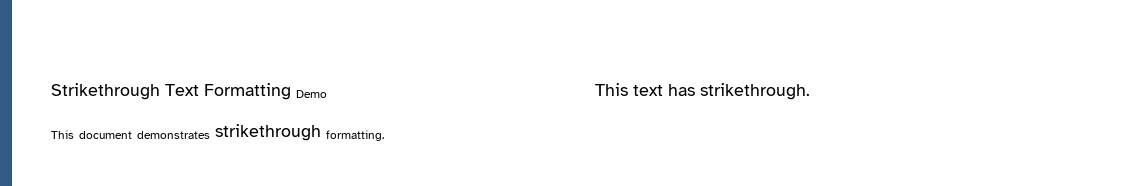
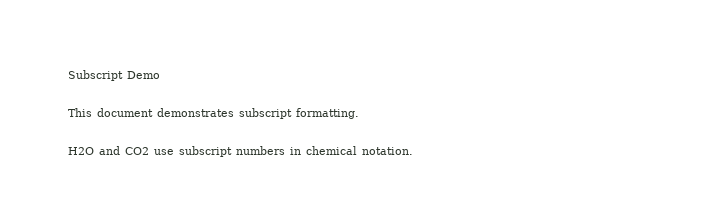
[51,83,291,100] Strikethrough Text Formatting -> [68,70,123,81] Subscript
[215,124,321,141] strikethrough -> [239,108,292,119] subscript
[595,83,810,100] This text has strikethrough. -> [68,146,413,157] H2O and CO2 use subscript numbers in chemical notation.

